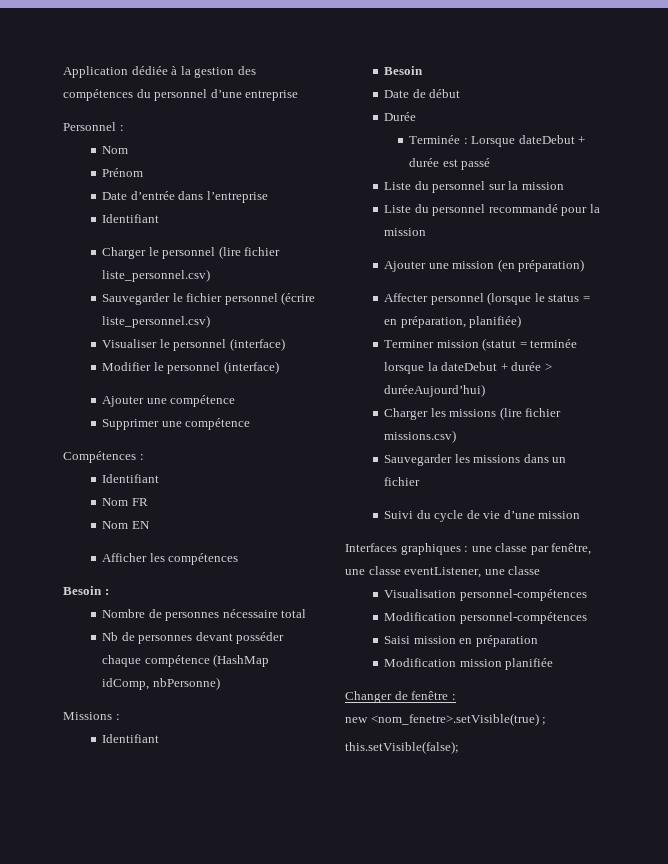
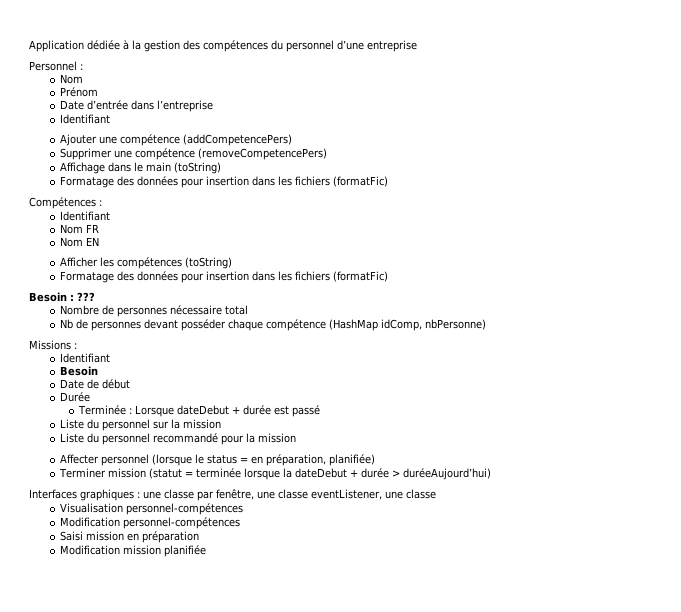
[102,246,281,259] [102,269,211,282] [102,292,316,305] [102,315,211,328] [102,338,285,351] [102,361,279,374] // Charger le personnel (lire fichier liste_personnel.csv) // Sauvegarder le fichier personnel (écrire liste_personnel.csv) // Visualiser le personnel (interface) // Modifier le personnel (interface) -> (111, 119) none
(236, 401) none -> [183,134,293,146] (addCompetencePers)
(251, 424) none -> [198,148,328,160] [60,162,222,174] [60,176,389,188] (removeCompetencePers) // Affichage dans le main (toString) // Formatage des données pour insertion dans les fichiers (formatFic)
(239, 559) none -> [185,257,233,269] [60,271,389,283] (toString) // Formatage des données pour insertion dans les fichiers (formatFic)
(109, 592) none -> [77,292,95,301] ???
[384,259,585,272] // Ajouter une mission (en préparation) -> (297, 438) none
[384,407,562,420] [384,430,457,443] [384,454,567,466] [384,477,421,486] [384,510,581,522] // Charger les missions (lire fichier missions.csv) // Sauvegarder les missions dans un fichier // Suivi du cycle de vie d’une mission -> (492, 474) none
[345,691,456,703] [345,713,547,726] [345,741,459,754] // Changer de fenêtre : // new <nom_fenetre>.setVisible(true) ; // this.setVisible(false); -> (207, 551) none

